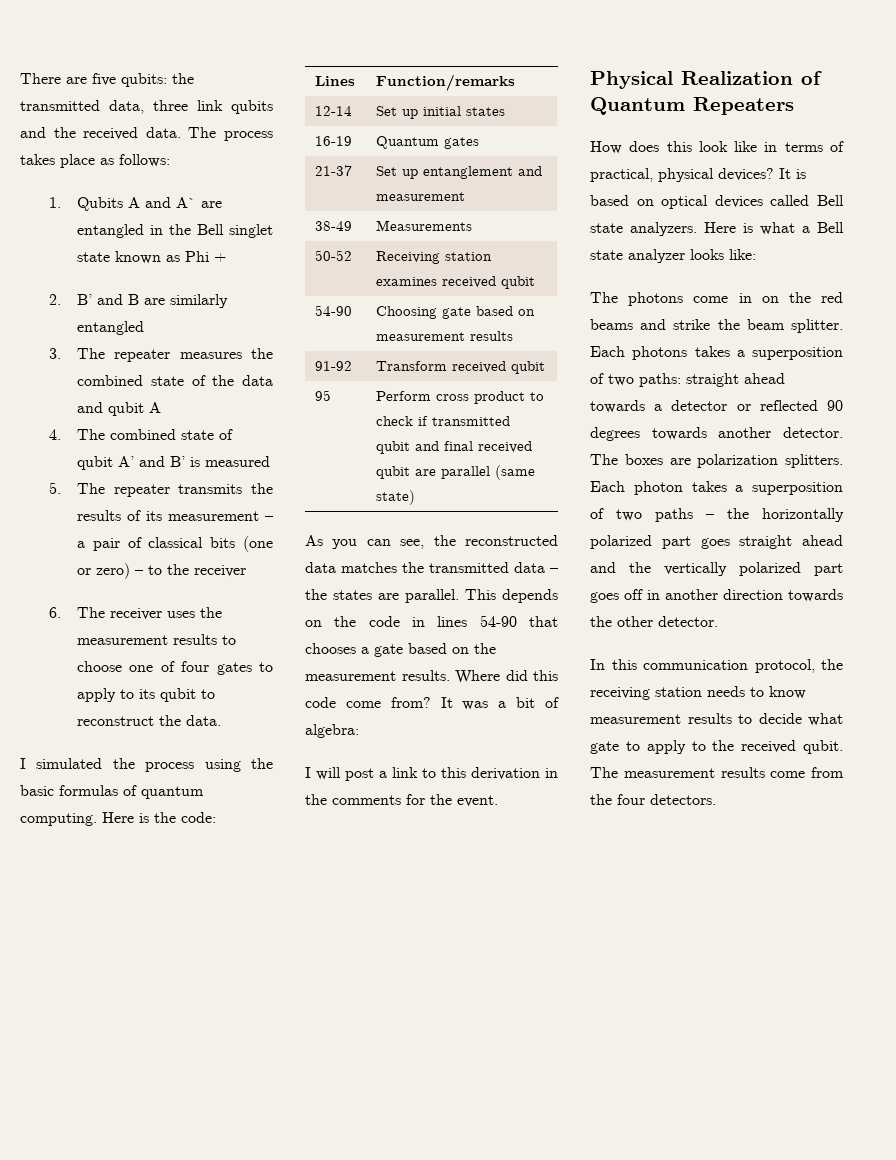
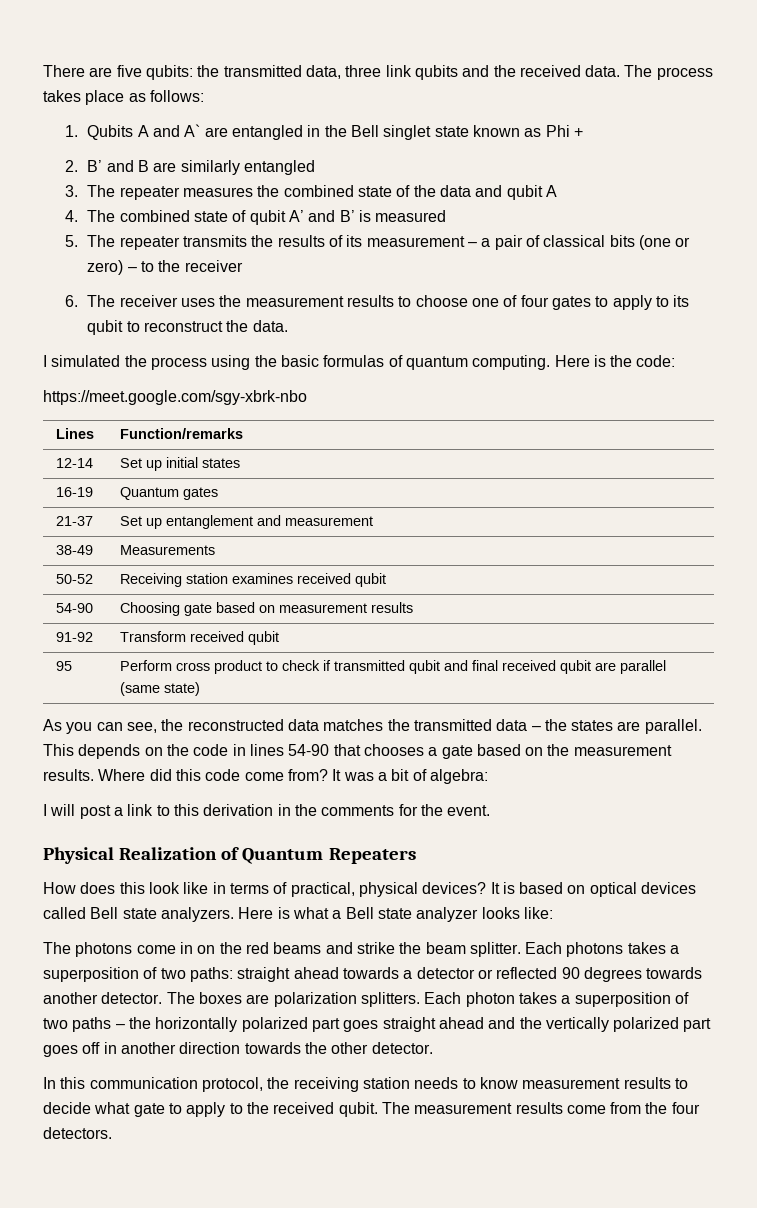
(216, 817) none -> [43,390,307,405] // https://meet.google.com/sgy-xbrk-nbo

